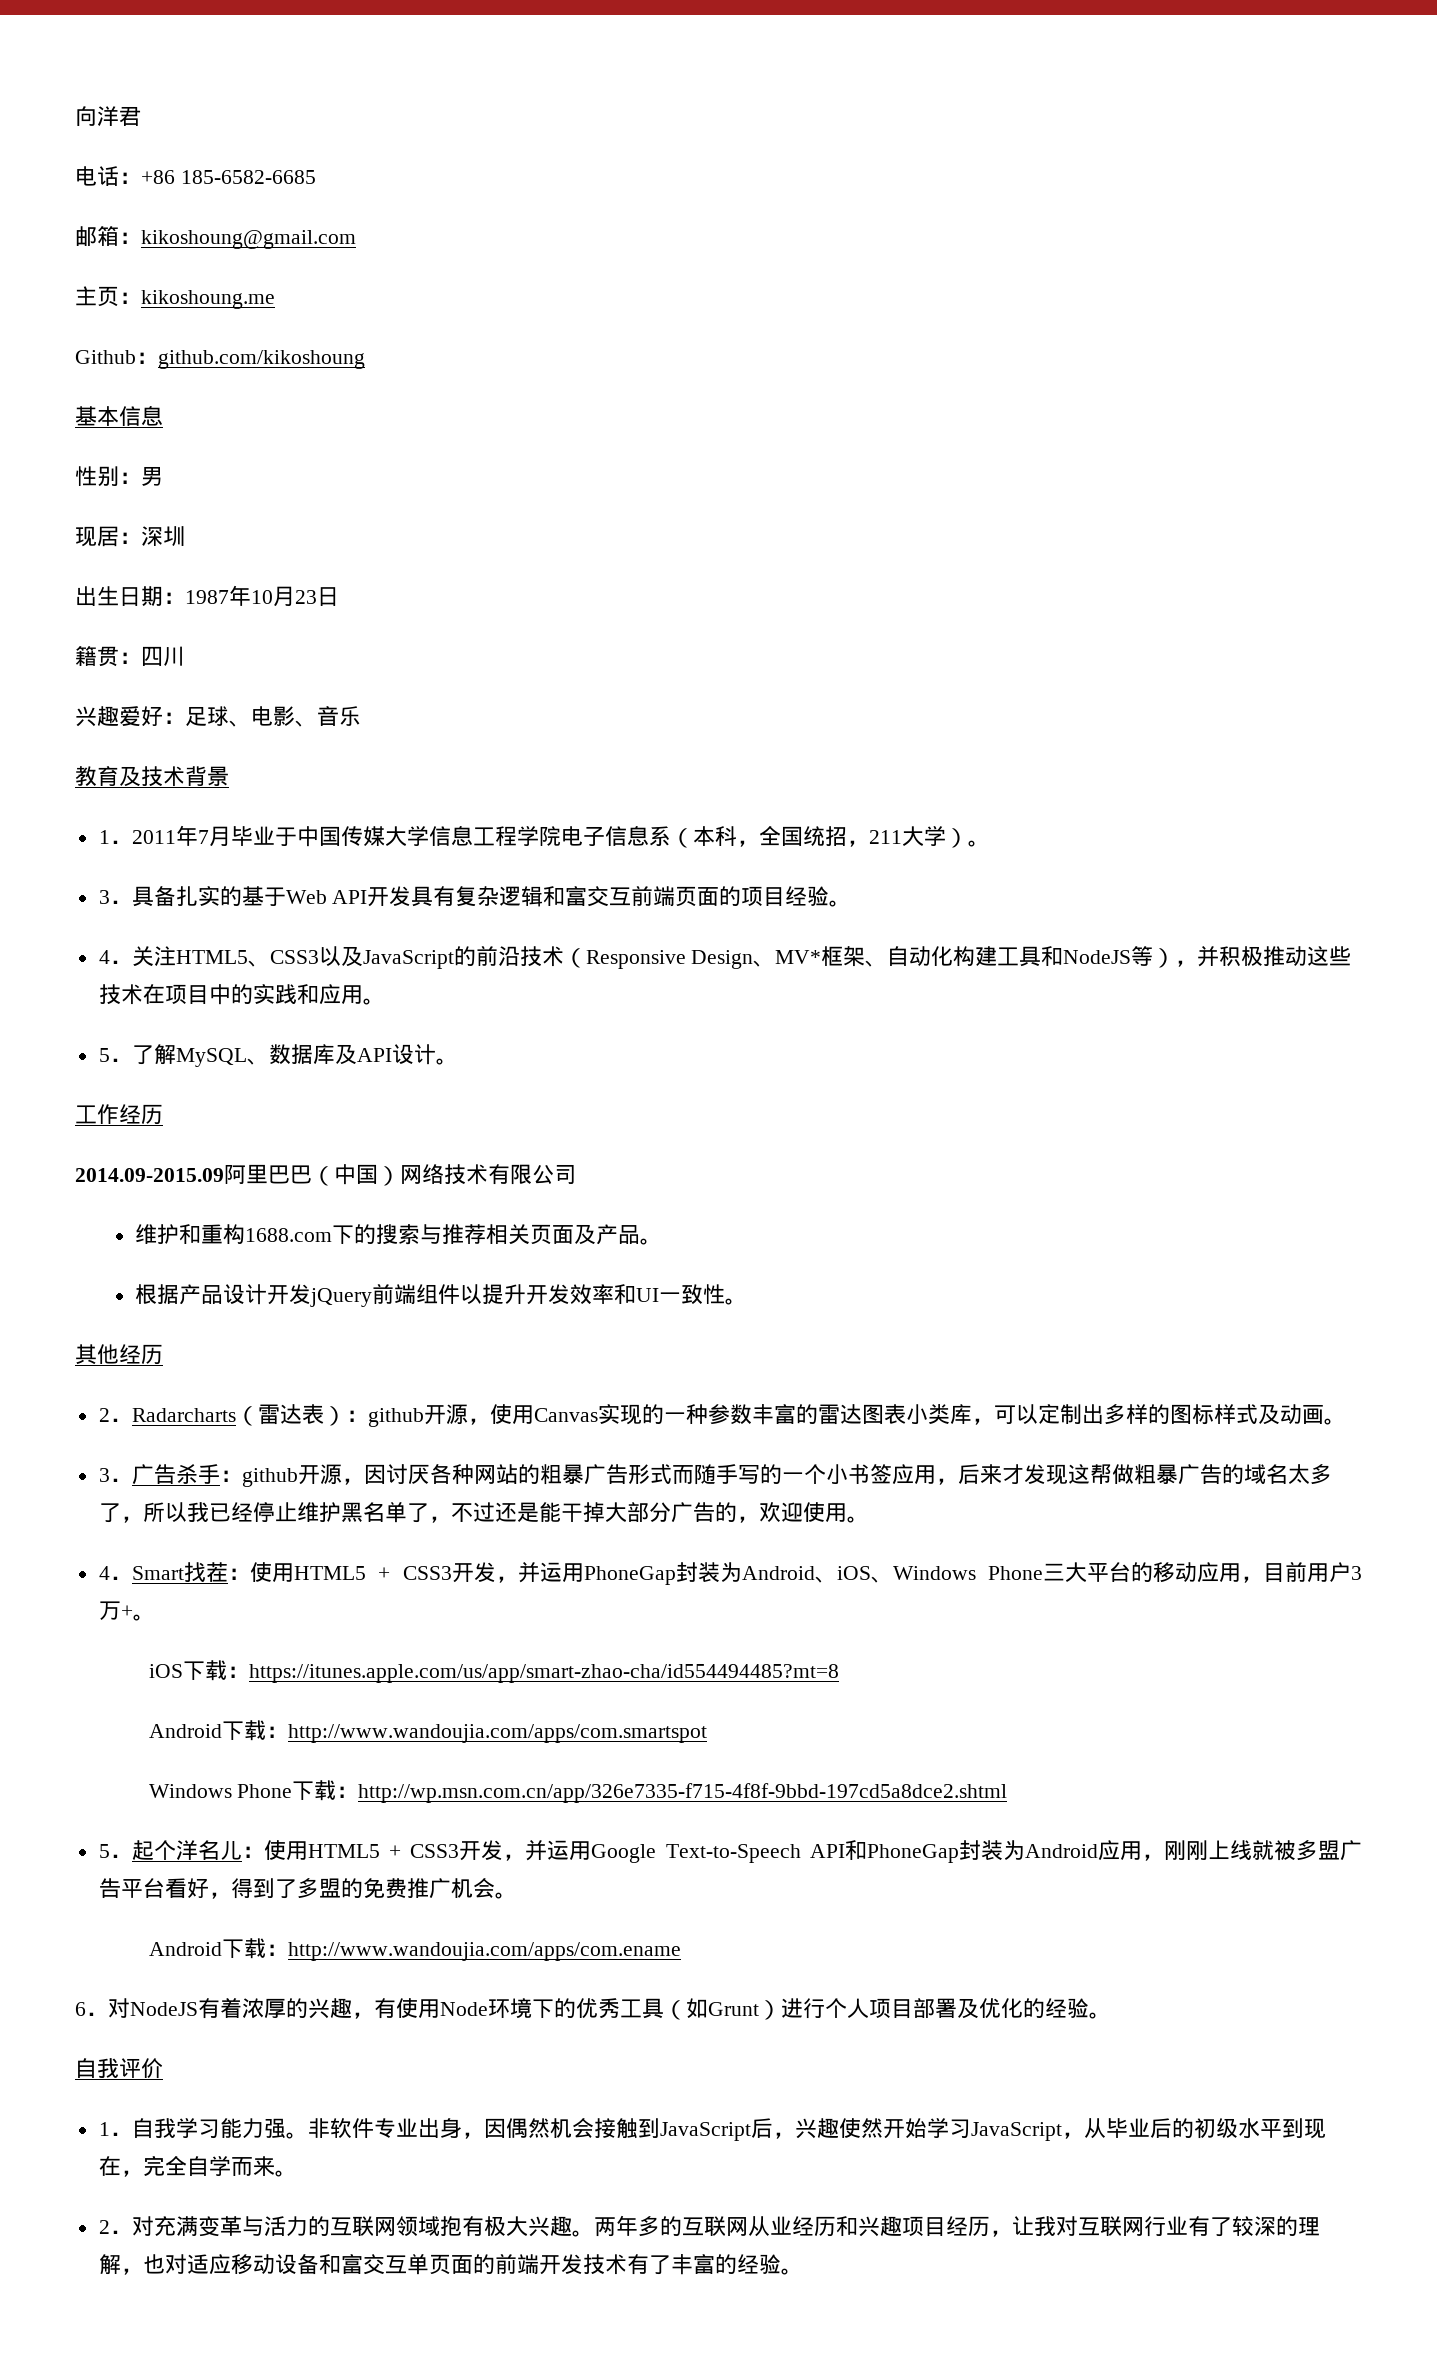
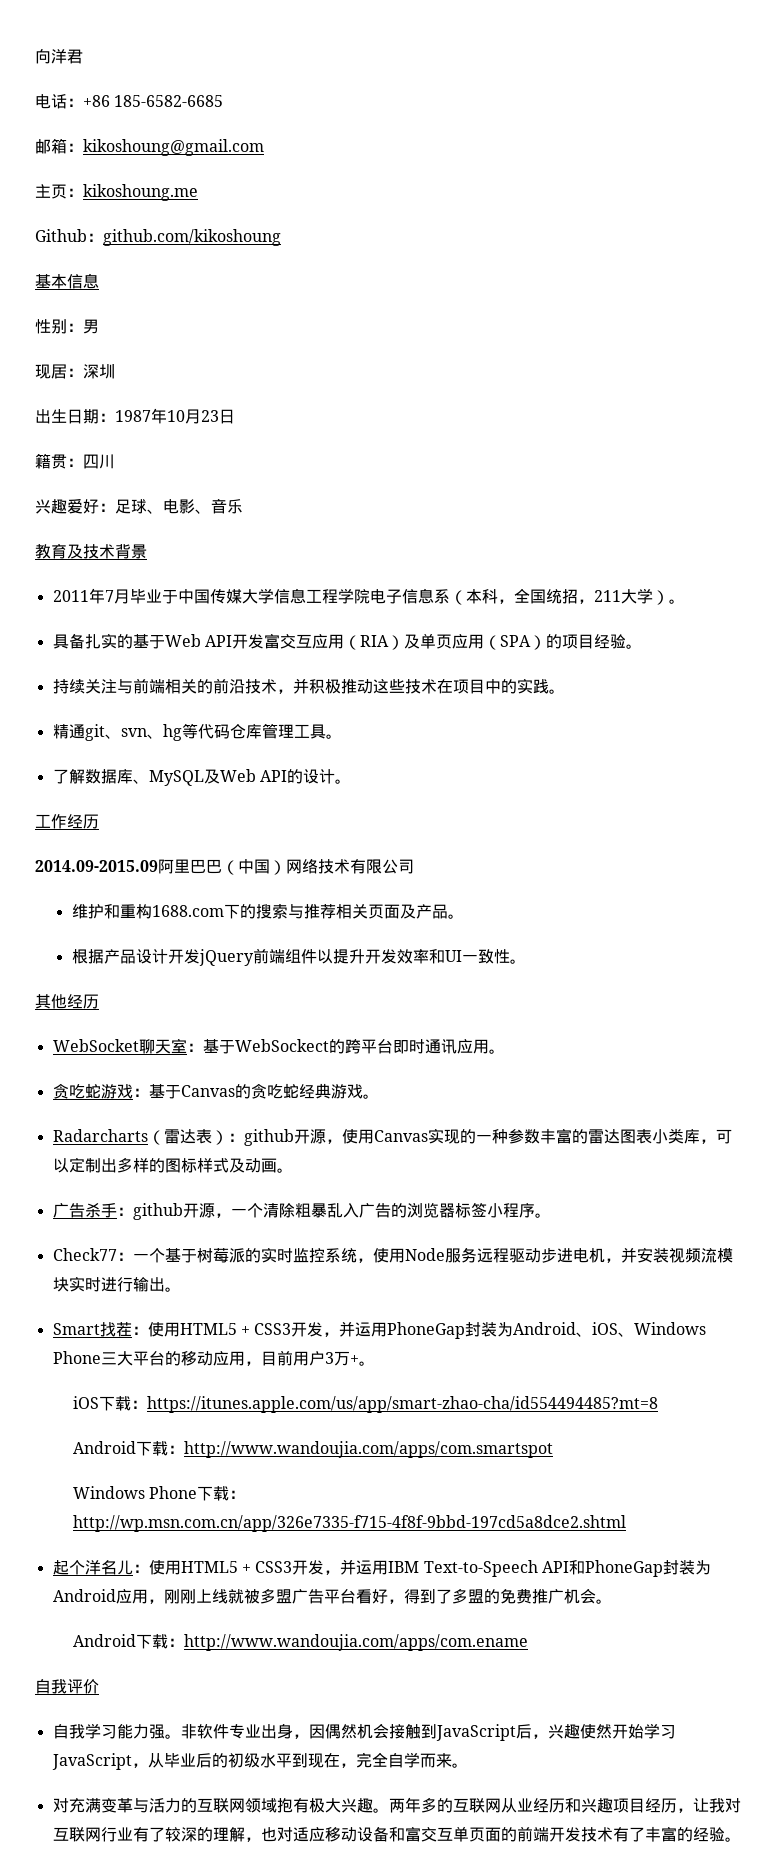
[98,830,132,844] 1． -> (147, 551) none
[98,890,132,904] 3． -> (685, 601) none
[411,885,852,907] [98,945,1176,969] 具有复杂逻辑和富交互前端页面的项目经验。 // 4．关注HTML5、CSS3以及JavaScript的前沿技术（Responsive Design、MV*框架、自动化构建工具和NodeJS等） -> [263,633,642,650] [52,678,277,694] 富交互应用（RIA）及单页应用（SPA）的项目经验。 // 持续关注与前端相关的前沿技术
[296,984,385,1005] [98,1044,392,1067] 和应用。 // 5．了解MySQL、数据库及API -> [548,689,565,694] [52,723,342,741] [52,769,303,786] 。 // 精通git、svn、hg等代码仓库管理工具。 // 了解数据库、MySQL及Web API的
[98,1408,132,1422] 2． -> [52,1038,505,1054] [52,1083,379,1099] WebSocket聊天室：基于WebSockect的跨平台即时通讯应用。 // 贪吃蛇游戏：基于Canvas的贪吃蛇经典游戏。 //
[98,1468,132,1482] 3． -> (293, 1170) none
[363,1464,1332,1485] [98,1502,869,1523] [98,1566,132,1580] 因讨厌各种网站的粗暴广告形式而随手写的一个小书签应用，后来才发现这帮做粗暴广告的域名太多了，所以我已经停止维护黑名单了，不过还是能干掉大部分广告的，欢迎使用。 // 4． -> [230,1202,551,1218] [52,1247,733,1263] [52,1276,181,1292] 一个清除粗暴乱入广告的浏览器标签小程序。 // Check77：一个基于树莓派的实时监控系统，使用Node服务远程驱动步进电机，并安装视频流模块实时进行输出。 //
[98,1844,132,1858] 5． -> (627, 1523) none
[591,1844,657,1863] Google -> [388,1561,420,1573] IBM
[75,1998,1111,2020] // 6．对NodeJS有着浓厚的兴趣，有使用Node环境下的优秀工具（如Grunt）进行个人项目部署及优化的经验。 -> (529, 1642) none
[98,2122,132,2136] 1． -> (99, 1686) none
[98,2220,132,2234] 2． -> (468, 1765) none

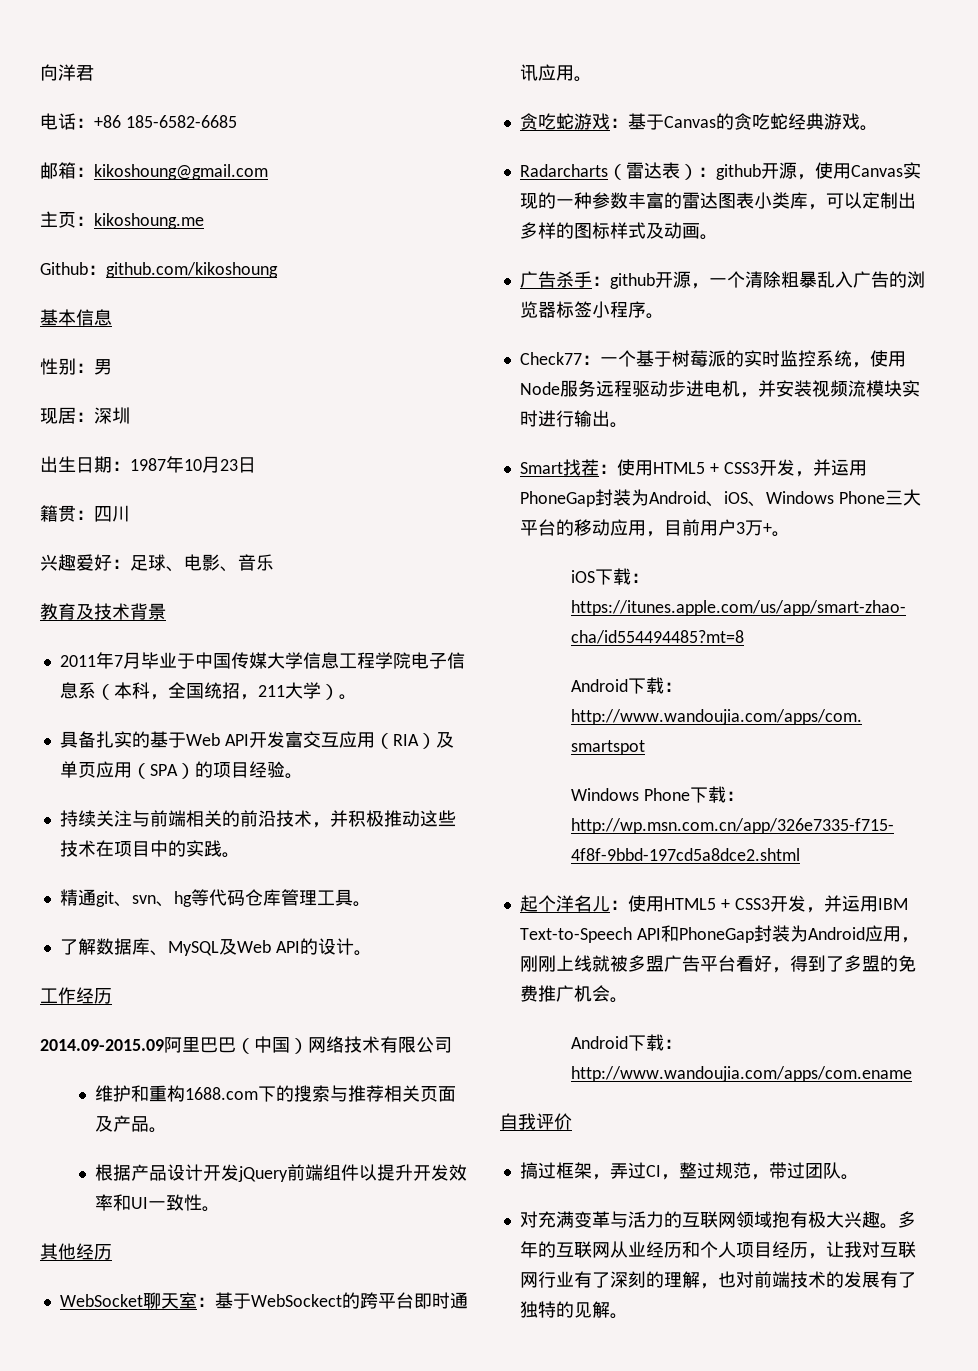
[52,1723,676,1741] [51,1752,452,1770] 自我学习能力强。非软件专业出身，因偶然机会接触到JavaScript后，兴趣使然开始学习JavaScript，从毕业后的初级水平到现在，完全自学而来 -> [519,1162,841,1180] 搞过框架，弄过CI，整过规范，带过团队
[388,1797,437,1813] 两年多 -> [897,1211,916,1228] [519,1241,538,1258] 多年
[580,1798,613,1813] 兴趣 -> [699,1241,736,1258] 个人
[164,1827,197,1842] 较深 -> [609,1271,646,1288] 深刻
[292,1826,725,1842] 适应移动设备和富交互单页面的前端开发技术有了丰富的经验 -> [753,1271,916,1288] [519,1301,610,1318] 前端技术的发展有了独特的见解

